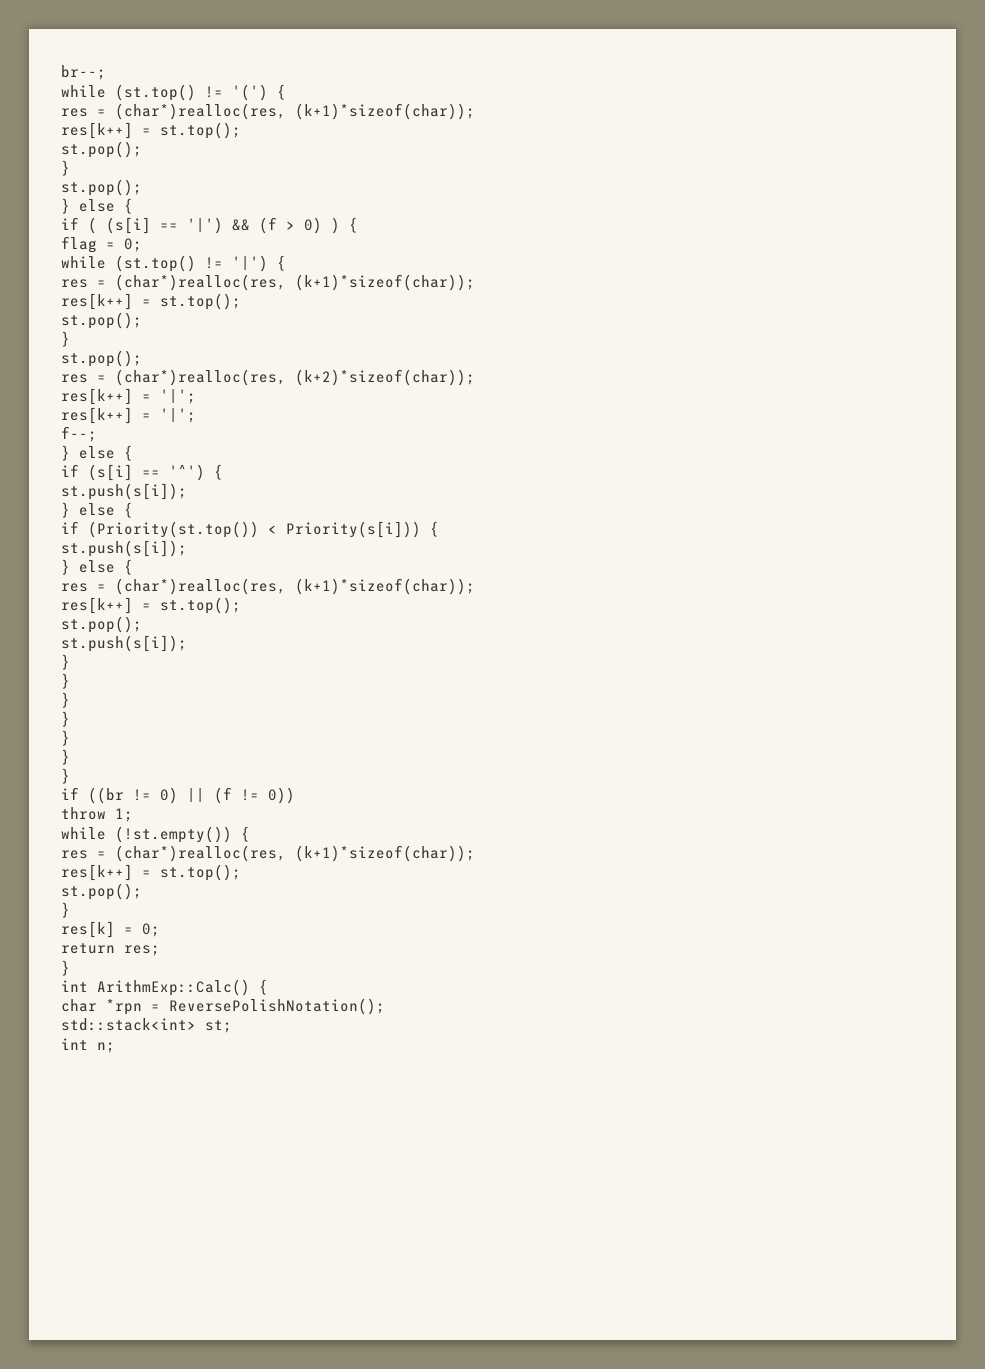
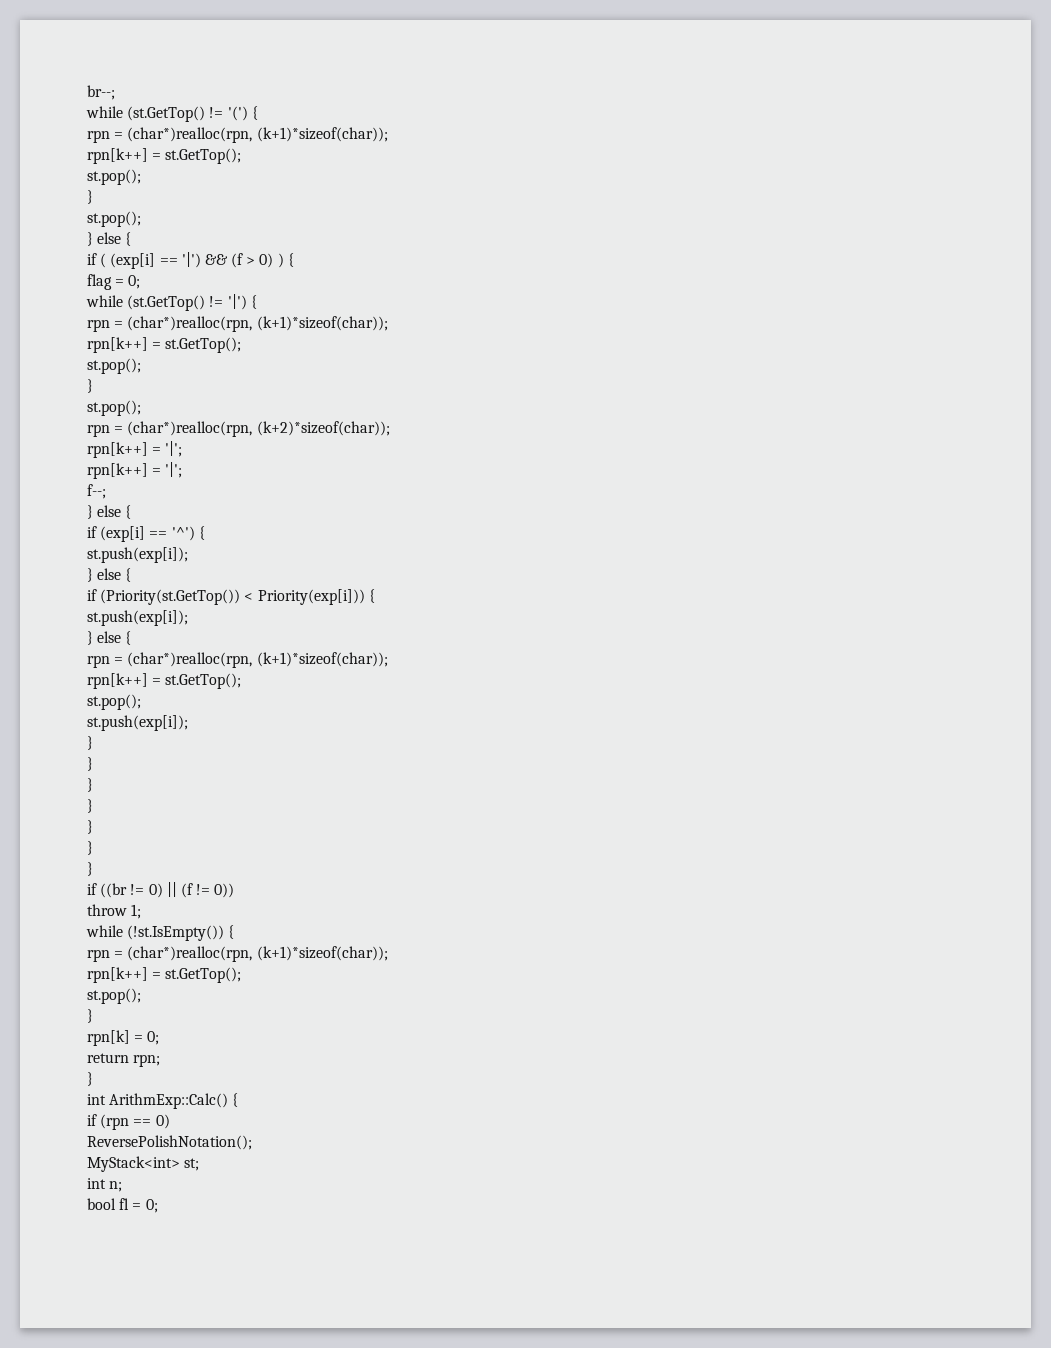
[115,84,196,101] (st.top() -> [127,106,206,122] (st.GetTop()
[61,103,475,120] [61,122,241,139] res = (char*)realloc(res, (k+1)*sizeof(char)); // res[k++] = st.top(); -> [87,127,388,143] [87,148,242,164] rpn = (char*)realloc(rpn, (k+1)*sizeof(char)); // rpn[k++] = st.GetTop();
[106,217,151,234] (s[i] -> [110,253,156,269] (exp[i]
[115,255,196,272] (st.top() -> [127,295,206,311] (st.GetTop()
[61,274,475,291] [61,293,241,310] [61,312,142,329] [61,331,70,347] [61,350,142,367] [61,369,286,386] res = (char*)realloc(res, (k+1)*sizeof(char)); // res[k++] = st.top(); // st.pop(); // } // st.pop(); // res = (char*)realloc(res, -> [87,316,388,332] [87,337,242,353] [87,358,141,374] [87,379,93,393] [87,400,141,416] [87,421,253,437] rpn = (char*)realloc(rpn, (k+1)*sizeof(char)); // rpn[k++] = st.GetTop(); // st.pop(); // } // st.pop(); // rpn = (char*)realloc(rpn,
[61,388,196,405] [61,407,133,424] res[k++] = '|'; // res[k++] -> [87,441,183,458] [87,463,148,479] rpn[k++] = '|'; // rpn[k++]
[88,464,133,481] (s[i] -> [100,526,146,542] (exp[i]
[61,483,187,500] [61,502,133,518] [61,521,439,538] [61,540,187,557] [61,559,133,575] [61,578,475,595] [61,597,241,614] [61,616,142,633] [61,635,187,652] st.push(s[i]); // } else { // if (Priority(st.top()) < Priority(s[i])) { // st.push(s[i]); // } else { // res = (char*)realloc(res, (k+1)*sizeof(char)); // res[k++] = st.top(); // st.pop(); // st.push(s[i]); -> [87,547,188,563] [87,568,132,582] [87,589,375,605] [87,610,188,626] [87,631,132,645] [87,652,388,668] [87,673,242,689] [87,694,141,710] [87,715,188,731] st.push(exp[i]); // } else { // if (Priority(st.GetTop()) < Priority(exp[i])) { // st.push(exp[i]); // } else { // rpn = (char*)realloc(rpn, (k+1)*sizeof(char)); // rpn[k++] = st.GetTop(); // st.pop(); // st.push(exp[i]);
[115,826,250,843] [61,845,475,862] [61,864,241,881] [61,883,142,900] [61,902,70,918] [61,921,115,938] (!st.empty()) { // res = (char*)realloc(res, (k+1)*sizeof(char)); // res[k++] = st.top(); // st.pop(); // } // res[k] -> [127,925,235,941] [87,946,388,962] [87,967,242,983] [87,988,141,1004] [87,1009,93,1023] [87,1030,130,1046] (!st.IsEmpty()) { // rpn = (char*)realloc(rpn, (k+1)*sizeof(char)); // rpn[k++] = st.GetTop(); // st.pop(); // } // rpn[k]
[124,945,160,956] res; -> [133,1054,161,1067] rpn;
[61,999,160,1015] char *rpn = -> [87,1114,170,1130] if (rpn == 0) //
[61,1018,196,1031] std::stack<int> -> [87,1156,180,1172] MyStack<int>
(115, 1047) none -> [87,1198,158,1213] // bool fl = 0;

